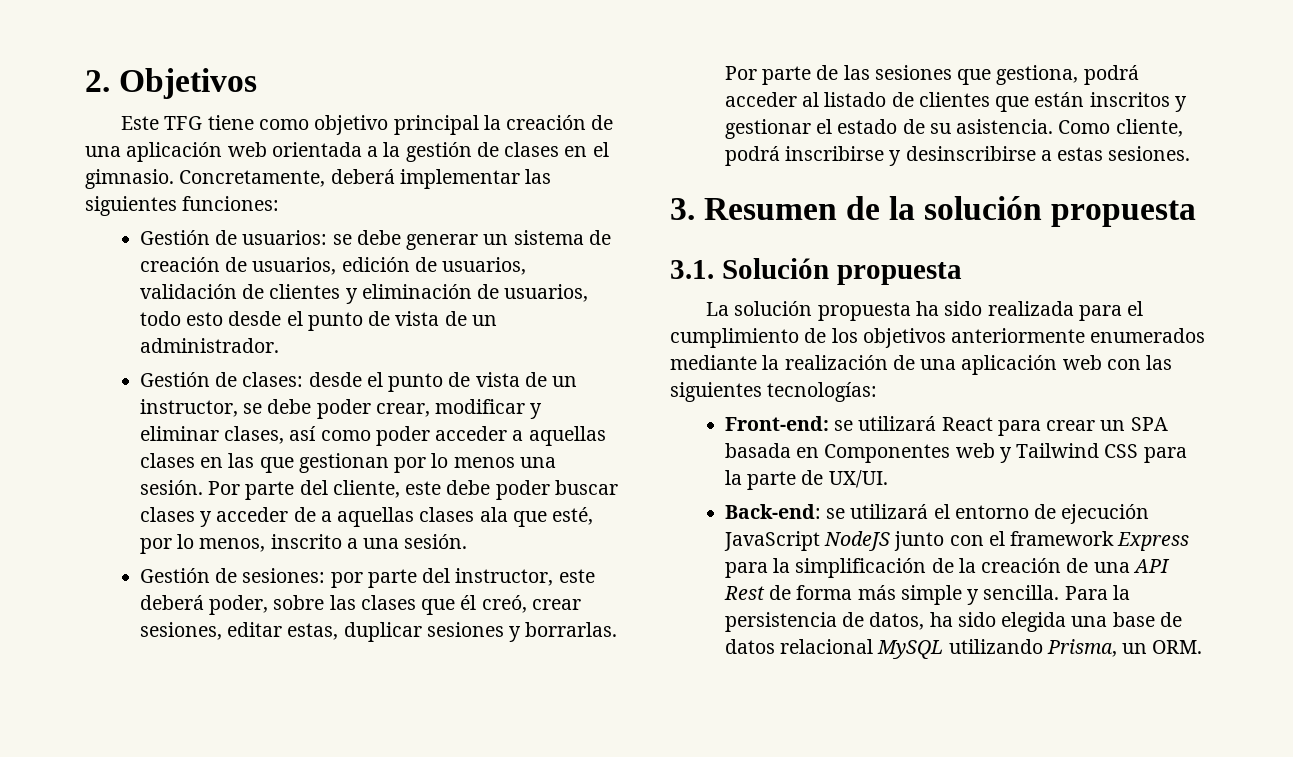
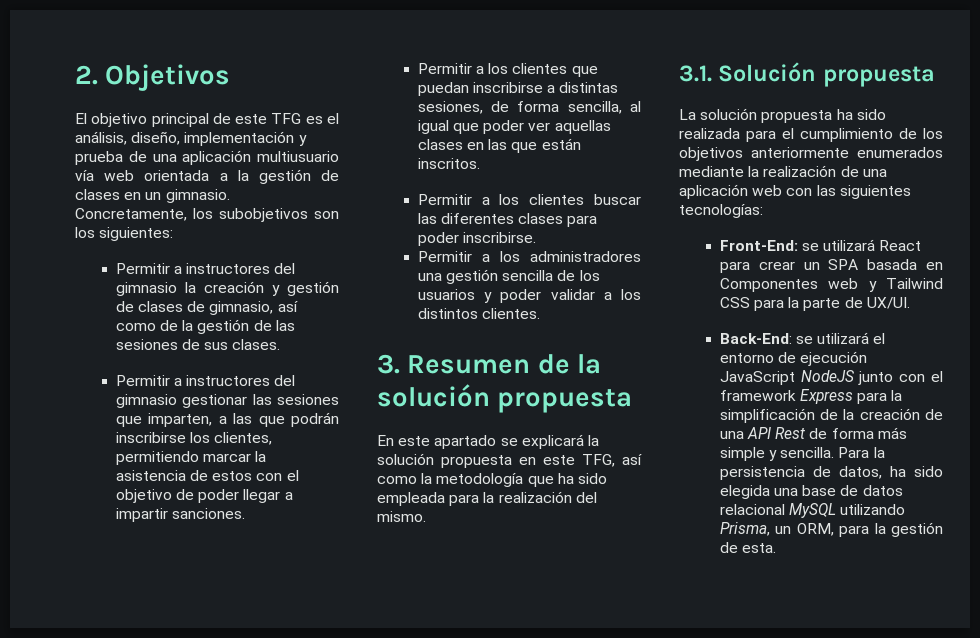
[121,115,614,135] [85,142,223,162] Este TFG tiene como objetivo principal la creación de una aplicación -> [75,113,339,127] [75,131,307,146] [75,150,339,165] [75,170,94,181] El objetivo principal de este TFG es el análisis, diseño, implementación y prueba de una aplicación multiusuario vía
[592,142,609,157] el -> [145,192,162,200] un
[330,169,552,189] [85,196,280,216] [139,230,611,250] [139,257,527,275] [139,284,589,304] [139,311,497,331] [139,338,279,353] [139,372,578,392] [139,399,543,419] [139,426,524,446] deberá implementar las siguientes funciones: // Gestión de usuarios: se debe generar un sistema de creación de usuarios, edición de usuarios, validación de clientes y eliminación de usuarios, todo esto desde el punto de vista de un administrador. // Gestión de clases: desde el punto de vista de un instructor, se debe poder crear, modificar y eliminar clases, así como poder acceder a -> [193,208,339,222] [75,227,174,241] [115,263,296,274] [115,281,339,296] [115,301,298,315] [115,319,295,334] [115,339,281,350] [115,375,296,386] [115,394,339,408] [115,412,339,427] [115,432,273,445] [115,451,267,465] [115,470,299,481] [115,489,293,503] [115,508,246,522] [417,63,598,77] [417,82,619,96] [417,101,641,114] [417,120,551,134] los subobjetivos son los siguientes: // Permitir a instructores del gimnasio la creación y gestión de clases de gimnasio, así como de la gestión de las sesiones de sus clases. // Permitir a instructores del gimnasio gestionar las sesiones que imparten, a las que podrán inscribirse los clientes, permitiendo marcar la asistencia de estos con el objetivo de poder llegar a impartir sanciones. // Permitir a los clientes que puedan inscribirse a distintas sesiones, de forma sencilla, al igual que poder ver
[298,453,556,473] [139,480,618,500] [139,507,594,527] [139,534,468,554] [139,568,595,588] [139,595,581,615] [139,622,618,642] [724,65,1139,85] [724,92,1187,112] [724,119,1183,139] [724,146,1191,166] gestionan por lo menos una sesión. Por parte del cliente, este debe poder buscar clases y acceder de a aquellas clases ala que esté, por lo menos, inscrito a una sesión. // Gestión de sesiones: por parte del instructor, este deberá poder, sobre las clases que él creó, crear sesiones, editar estas, duplicar sesiones y borrarlas. Por parte de las sesiones que gestiona, podrá acceder al listado de clientes que están inscritos y gestionar el estado de su asistencia. Como cliente, podrá inscribirse y desinscribirse a estas sesiones. -> [541,138,581,150] [417,158,480,169] [417,194,641,205] [417,213,598,227] [417,232,537,246] [417,251,641,262] [417,269,600,284] [417,289,641,303] [417,308,541,319] están inscritos. // Permitir a los clientes buscar las diferentes clases para poder inscribirse. // Permitir a los administradores una gestión sencilla de los usuarios y poder validar a los distintos clientes.
(1197, 213) none -> [377,434,599,449] [377,453,642,468] [377,473,607,487] [377,491,597,506] [377,511,426,522] // En este apartado se explicará la solución propuesta en este TFG, así como la metodología que ha sido empleada para la realización del mismo.
[724,416,829,431] Front-end: -> [719,240,798,251] Front-End:
[724,504,821,519] Back-end: -> [719,333,792,344] Back-End:
[1152,640,1203,654] ORM. -> [796,522,943,537] [719,542,777,553] ORM, para la gestión de esta.

